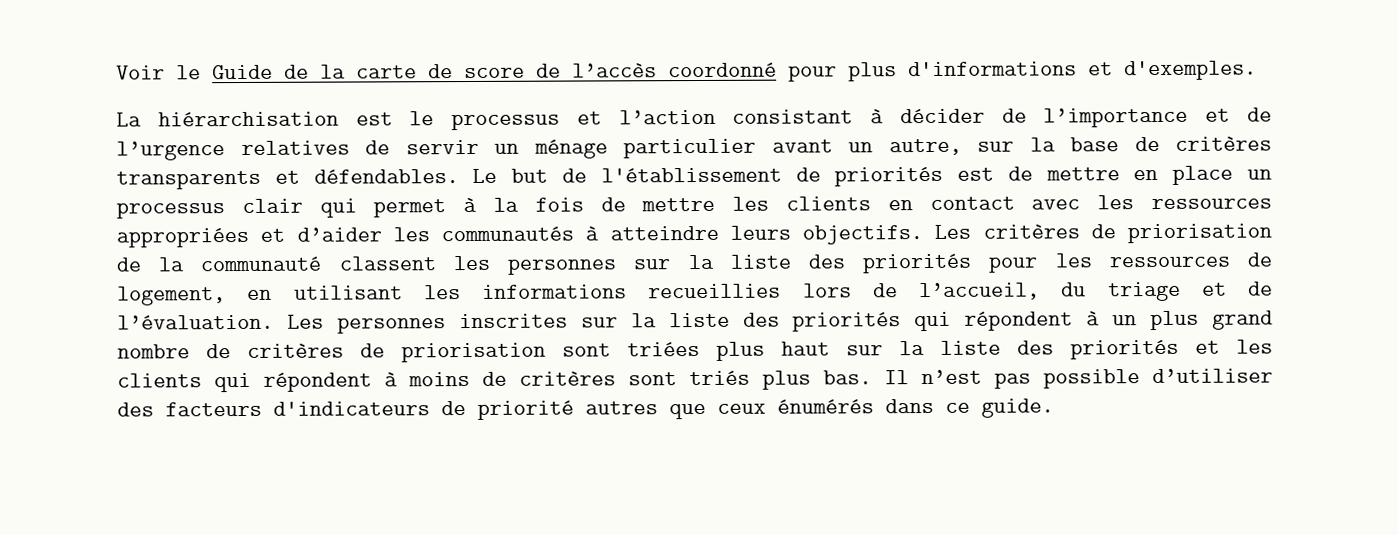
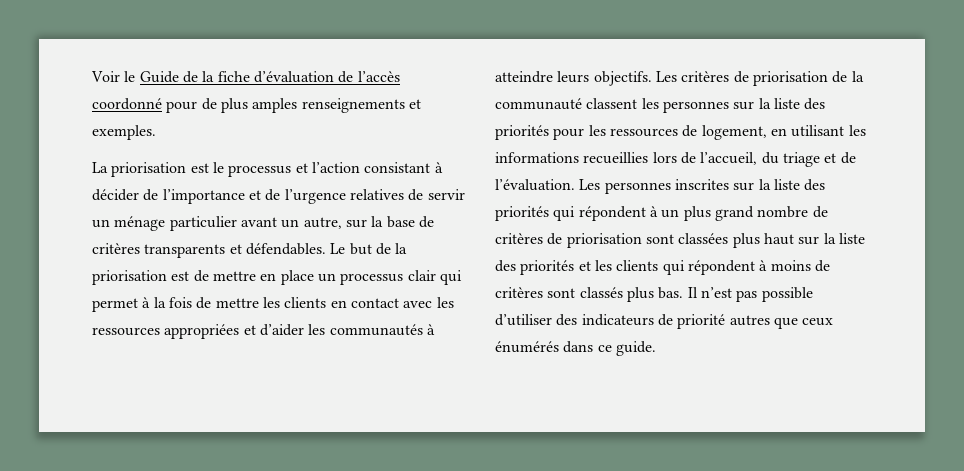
[356,64,525,79] carte de score -> [217,71,334,83] fiche d’évaluation
[848,60,1257,82] plus d'informations et d'exemples. -> [201,98,421,113] [92,125,156,140] de plus amples renseignements et exemples.
[157,111,339,127] hiérarchisation -> [111,162,187,177] priorisation
[600,166,944,187] l'établissement de priorités -> [395,243,408,254] [92,270,167,285] la priorisation
[627,341,700,357] triées -> [678,233,729,244] classées
[689,370,750,386] triés -> [579,287,623,298] classés
[165,401,430,417] facteurs d'indicateurs -> [581,314,654,326] indicateurs

